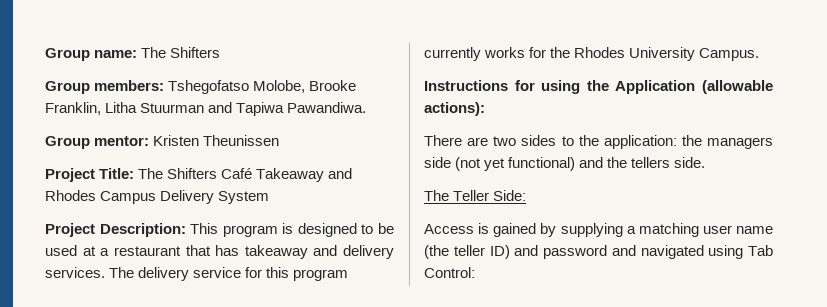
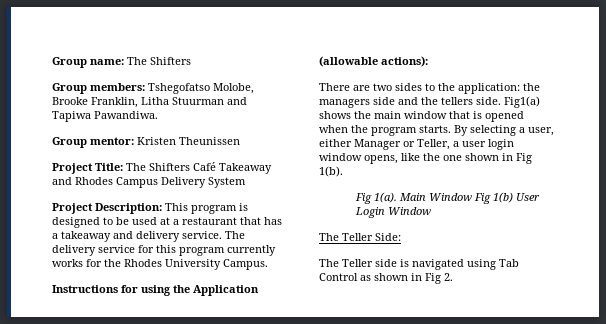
(240, 250) none -> [52,233,58,239] a
[45,267,105,278] services. -> [182,231,222,239] service.
[455,157,576,171] (not yet functional) -> (395, 101) none
[424,190,527,201] [424,223,773,237] [424,245,773,259] [424,267,475,278] // The Teller Side: // Access is gained by supplying a matching user name (the teller ID) and password and navigated using Tab Control: -> [504,96,540,108] [319,111,524,122] [319,125,554,136] [319,139,514,150] [319,153,532,164] [319,166,343,177] [355,192,541,204] [355,207,432,218] [319,233,401,241] [319,259,519,270] [319,273,453,284] Fig1(a) shows the main window that is opened when the program starts. By selecting a user, either Manager or Teller, a user login window opens, like the one shown in Fig 1(b). // Fig 1(a). Main Window Fig 1(b) User Login Window // The Teller Side: // The Teller side is navigated using Tab Control as shown in Fig 2.

